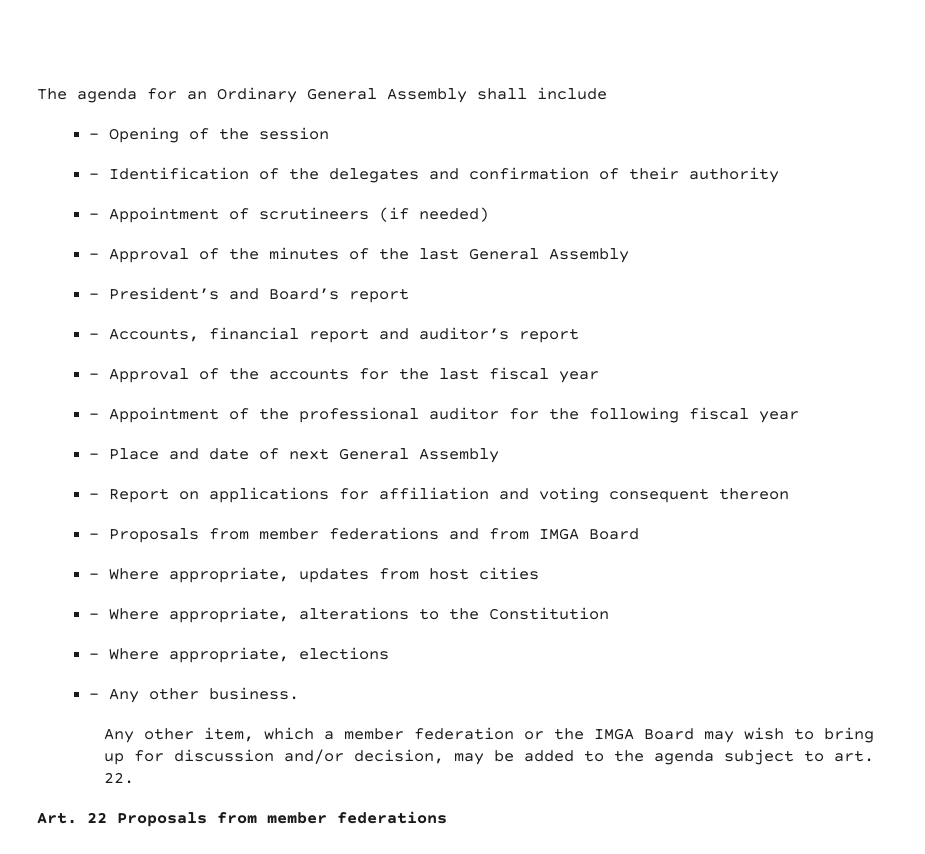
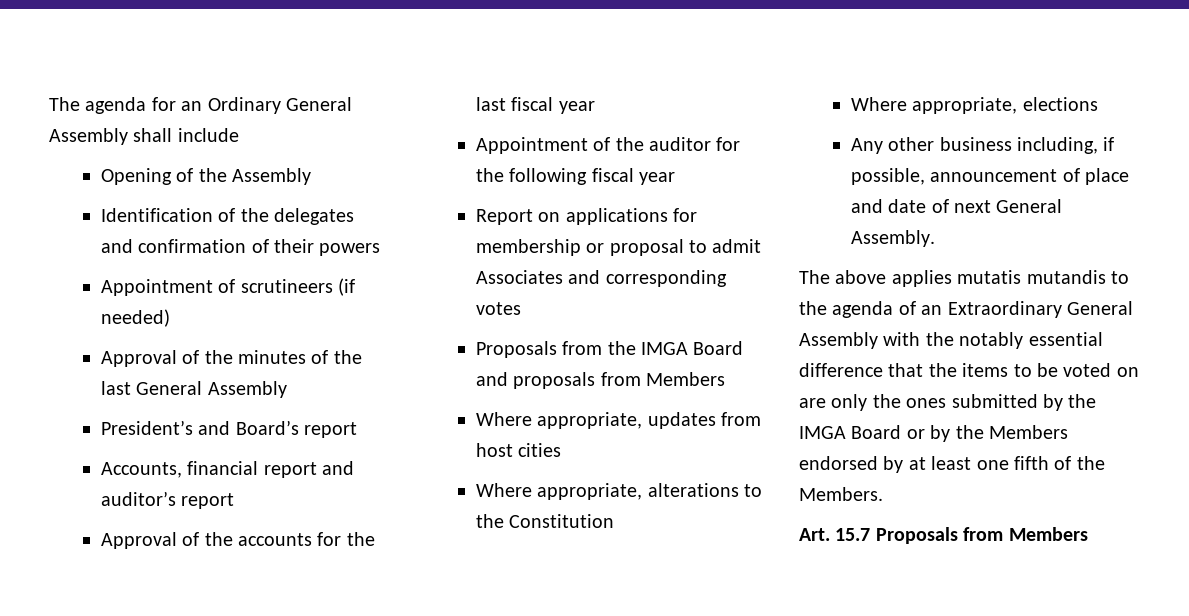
[89,133,100,139] - -> (239, 135) none
[259,127,330,140] [89,173,100,179] session // - -> [231,168,311,185] Assembly //
[689,167,780,183] [89,213,100,219] authority // - -> [319,243,381,256] powers //
[89,253,100,259] - -> (170, 318) none
[89,293,100,299] - -> (287, 389) none
[89,333,100,339] - -> (357, 430) none
[89,373,100,379] - -> (235, 501) none
[89,413,100,419] - -> (595, 107) none
[299,407,420,423] professional -> (644, 144) none
[89,448,500,463] [89,487,790,503] [89,527,640,543] [89,573,100,579] - Place and date of next General Assembly // - Report on applications for affiliation and voting consequent thereon // - Proposals from member federations and from IMGA Board // - -> [475,208,697,225] [475,239,762,256] [475,270,727,287] [475,302,521,315] [475,341,744,358] [475,372,725,389] Report on applications for membership or proposal to admit Associates and corresponding votes // Proposals from the IMGA Board and proposals from Members //
[89,613,100,619] - -> (562, 450) none
[89,653,100,659] - -> (615, 521) none
[89,687,300,703] [103,727,874,743] [103,749,874,765] [103,772,134,784] - Any other business. // Any other item, which a member federation or the IMGA Board may wish to bring up for discussion and/or decision, may be added to the agenda subject to art. 22. -> [850,137,1115,154] [850,168,1129,185] [850,199,1063,213] [850,230,935,247] [799,270,1129,287] [799,301,1133,318] [799,332,1103,349] [799,363,1139,377] [799,394,1097,411] [799,425,1068,442] [799,456,1105,473] [799,487,883,501] Any other business including, if possible, announcement of place and date of next General Assembly. // The above applies mutatis mutandis to the agenda of an Extraordinary General Assembly with the notably essential difference that the items to be voted on are only the ones submitted by the IMGA Board or by the Members endorsed by at least one fifth of the Members.
[87,811,447,827] 22 Proposals from member federations -> [835,527,1088,544] 15.7 Proposals from Members

